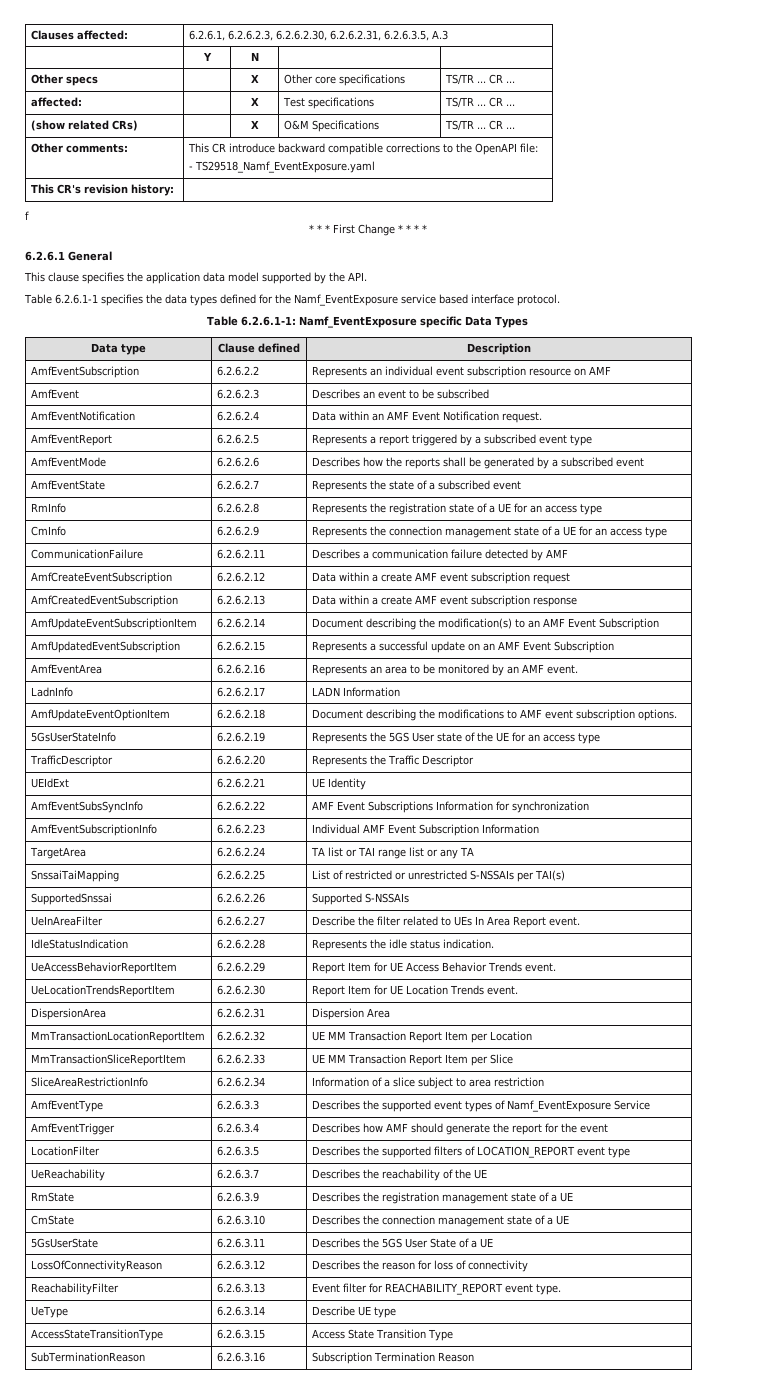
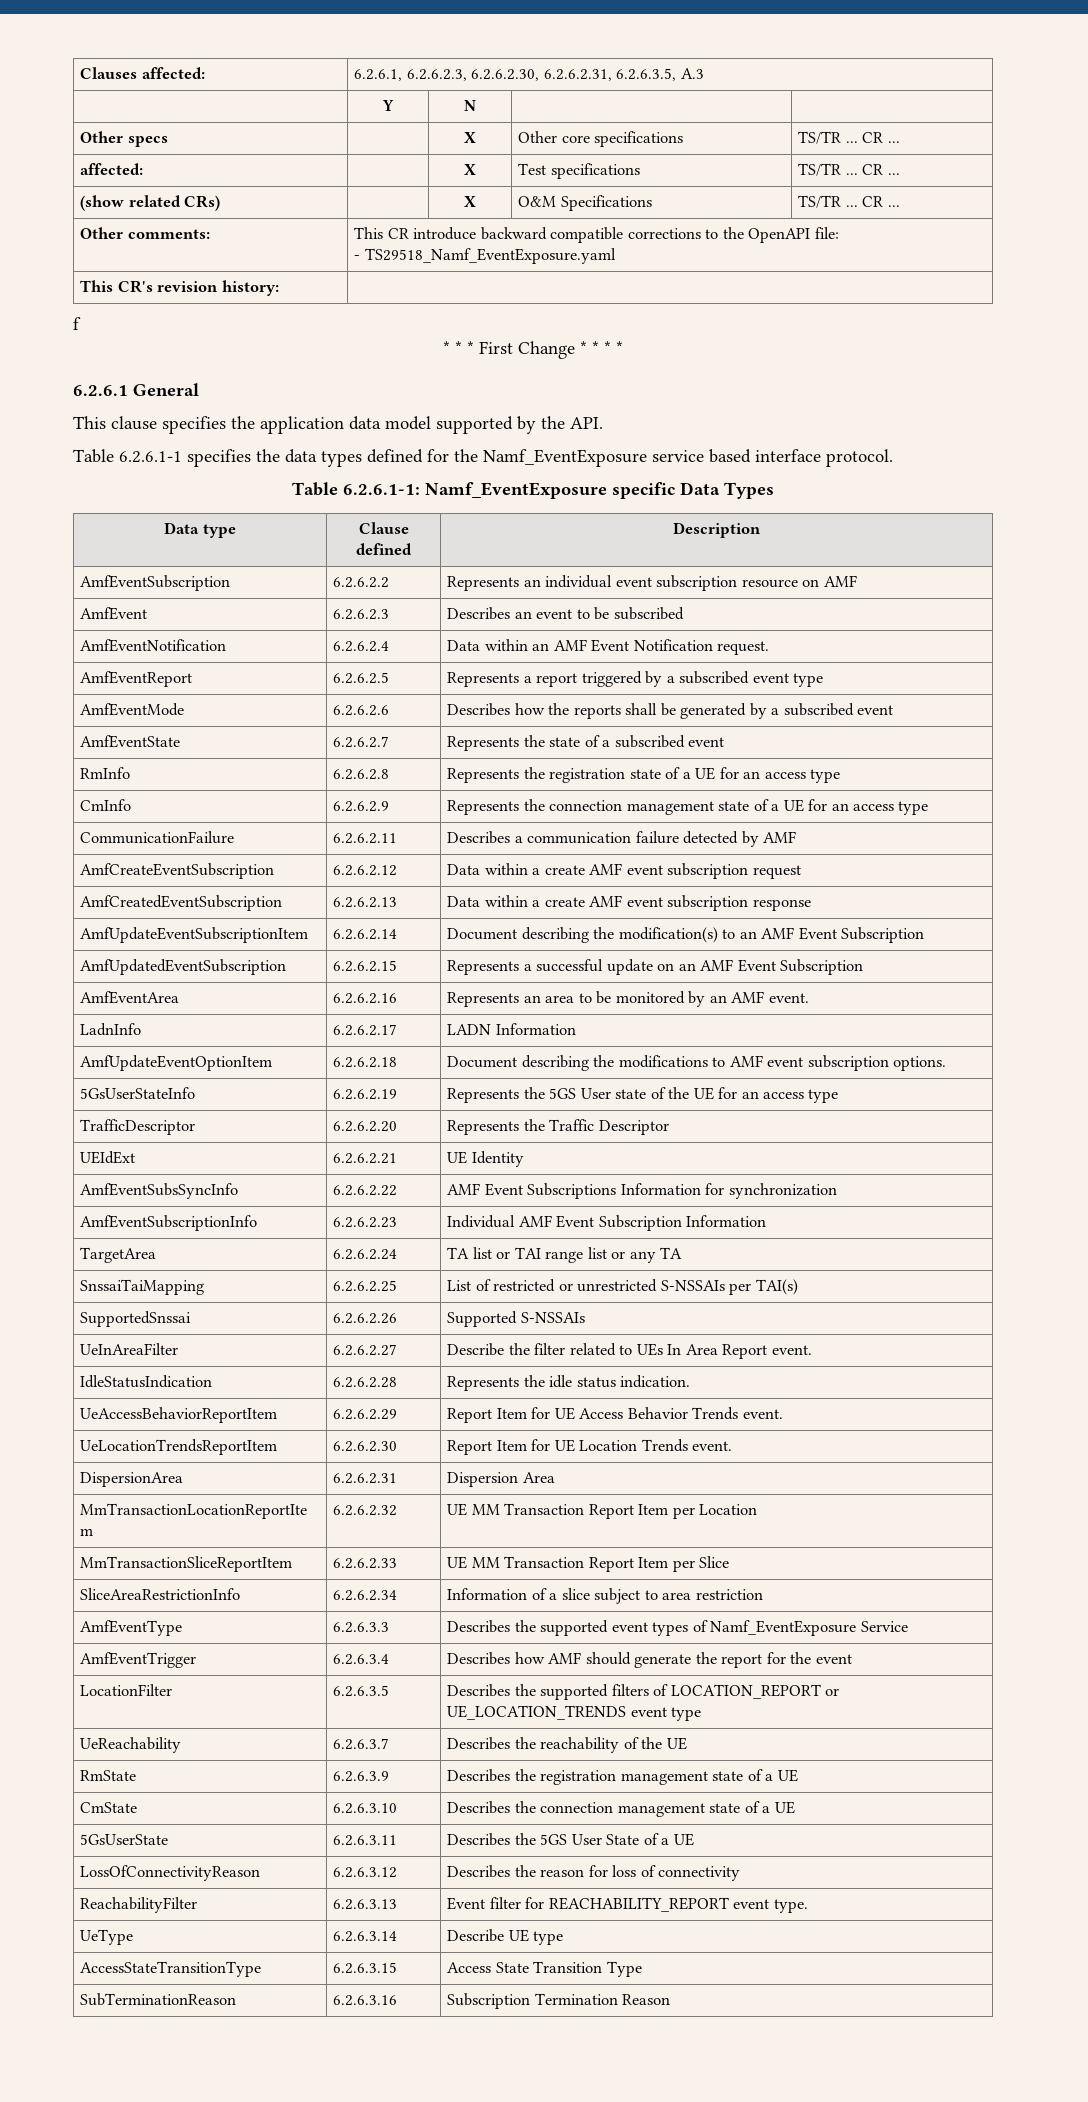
(575, 1152) none -> [825,1688,840,1696] [447,1705,627,1720] or UE_LOCATION_TRENDS

